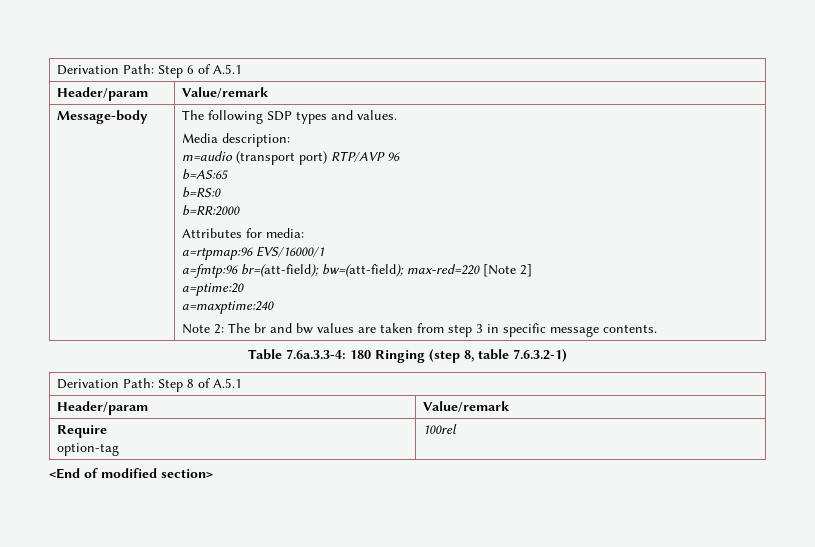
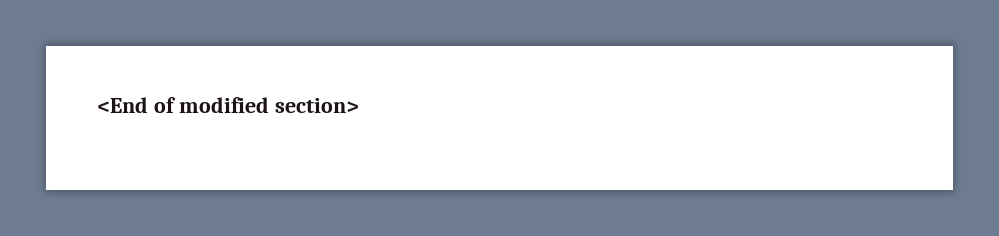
[56,64,242,78] [56,87,148,101] [181,87,269,98] [56,110,148,124] [181,110,397,124] [181,133,290,147] [181,151,400,165] [181,169,228,180] [181,187,221,198] [181,205,240,216] [181,228,304,238] [181,246,325,260] [181,264,532,278] [181,283,244,296] [181,301,274,314] [181,323,657,337] [248,349,567,363] [56,378,242,392] [56,401,148,415] [422,401,510,412] [56,425,107,438] [56,443,119,456] [422,424,457,434] Derivation Path: Step 6 of A.5.1 // Header/param | Value/remark // Message-body | The following SDP types and values. // Media description: // m=audio (transport port) RTP/AVP 96 // b=AS:65 // b=RS:0 // b=RR:2000 // Attributes for media: // a=rtpmap:96 EVS/16000/1 // a=fmtp:96 br=(att-field); bw=(att-field); max-red=220 [Note 2] // a=ptime:20 // a=maxptime:240 // Note 2: The br and bw values are taken from step 3 in specific message contents. // Table 7.6a.3.3-4: 180 Ringing (step 8, table 7.6.3.2-1) // Derivation Path: Step 8 of A.5.1 // Header/param | Value/remark // Require // option-tag | 100rel // -> (97, 105) none

